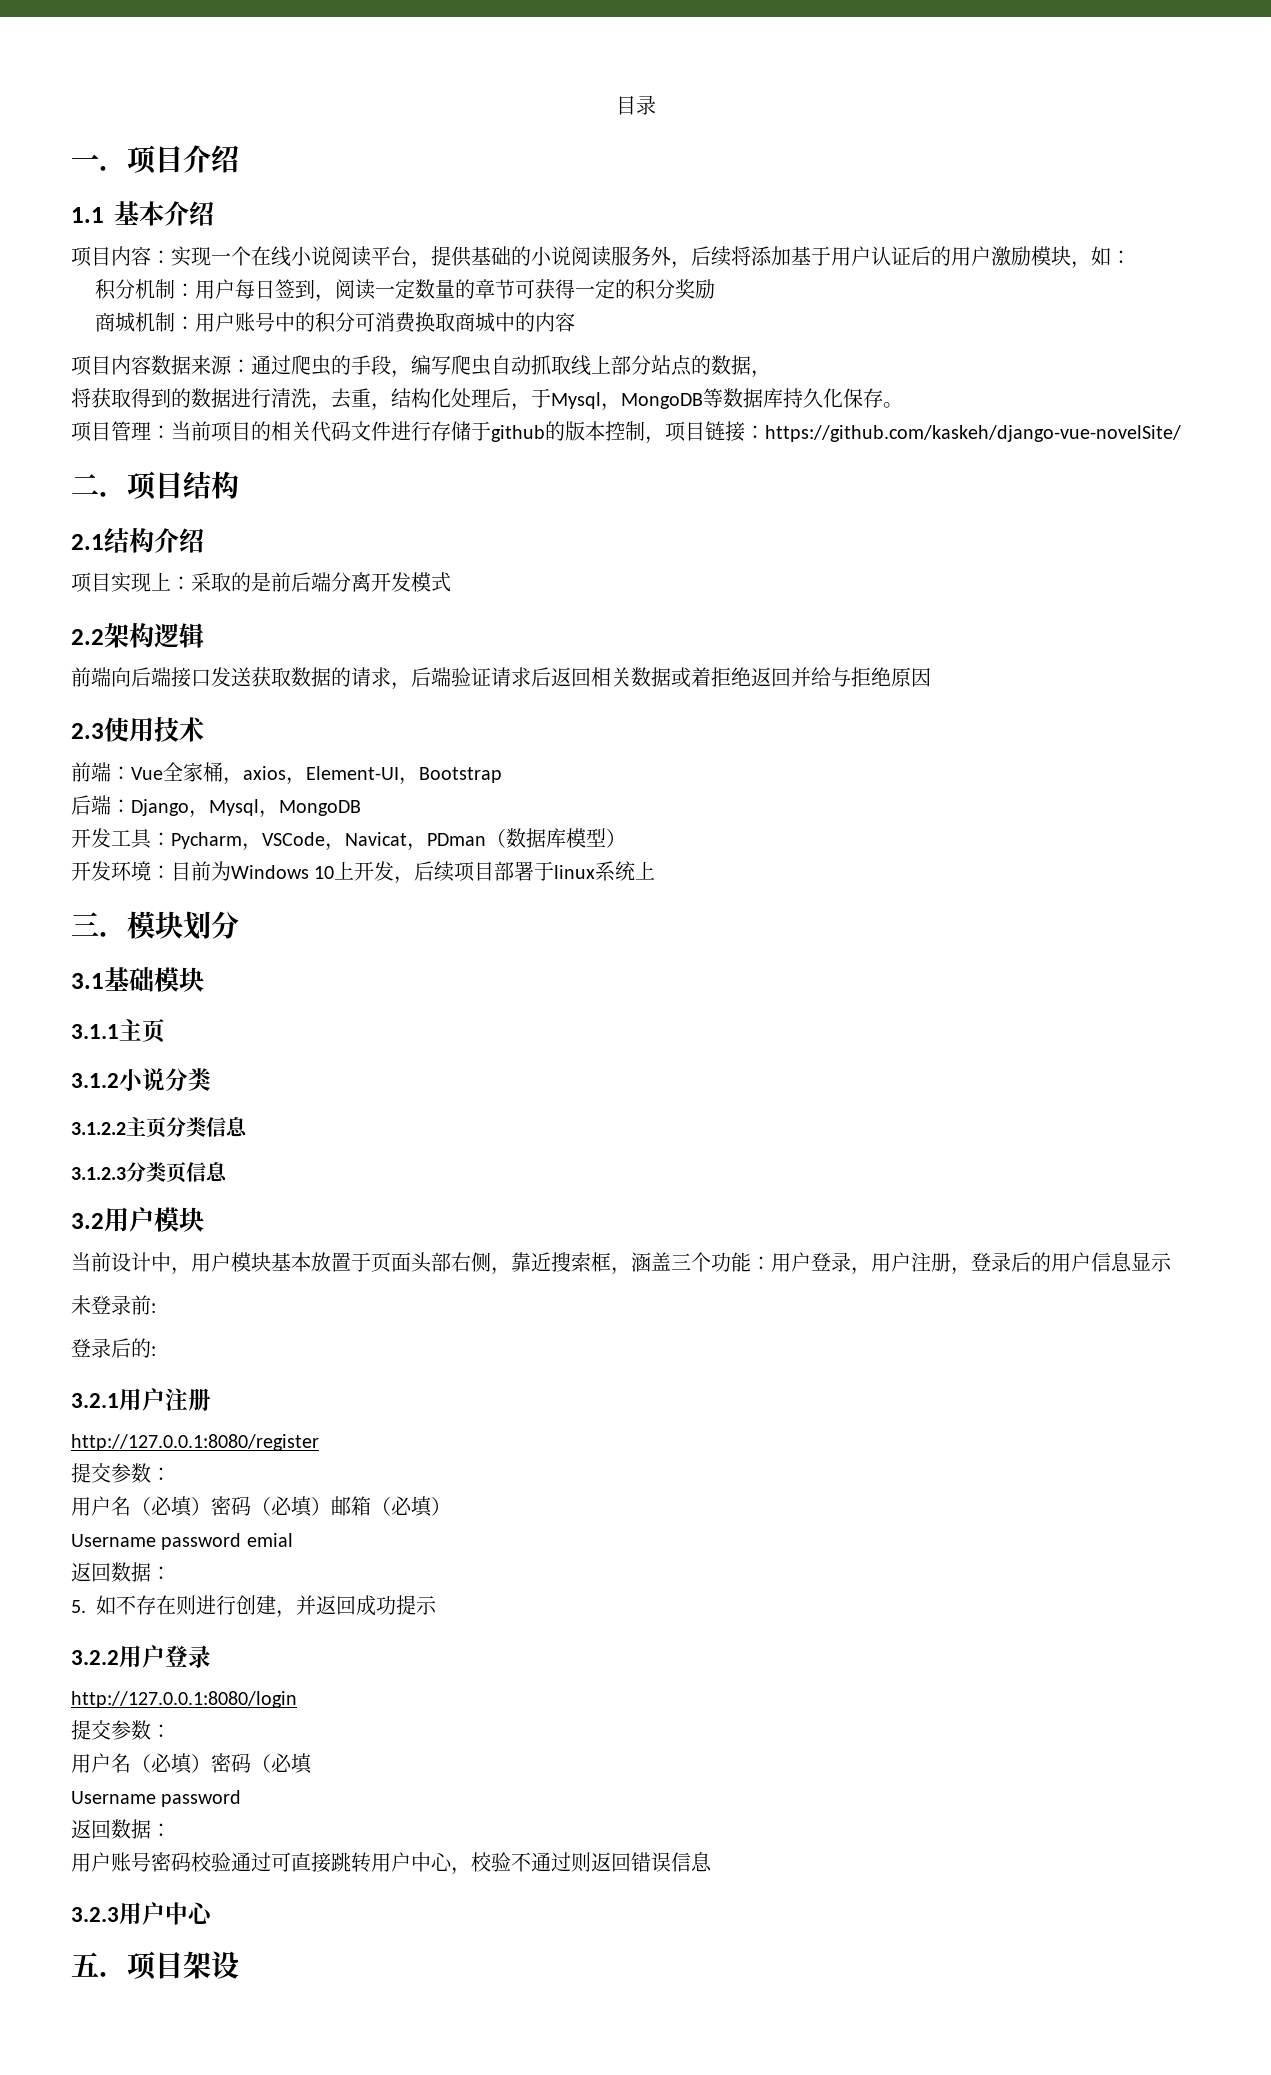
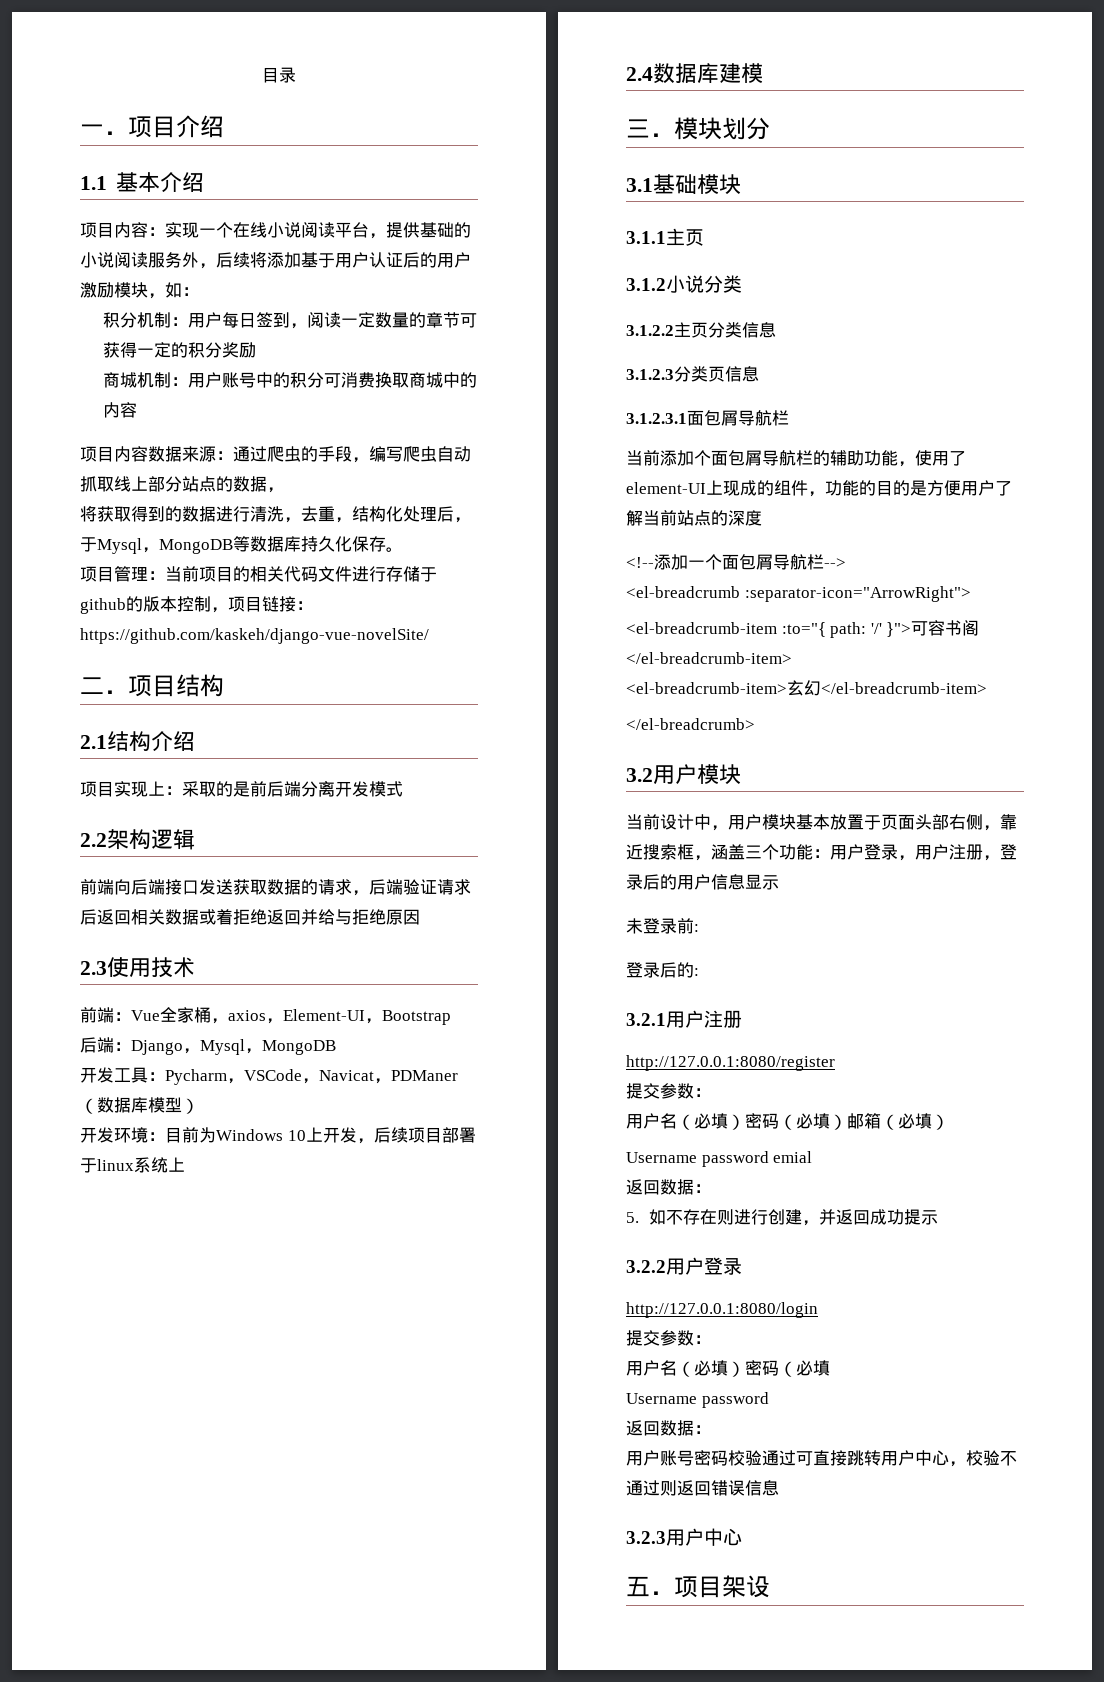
[427,833,486,846] PDman -> [391,1070,458,1081] PDManer
(656, 870) none -> [626,63,763,84] // 2.4数据库建模
(228, 1172) none -> [626,410,789,426] [626,450,966,467] [626,480,1012,497] [626,510,762,526] [626,554,846,570] [626,586,971,602] [626,620,980,638] [626,652,792,664] [626,680,987,696] [626,718,755,730] // 3.1.2.3.1面包屑导航栏 // 当前添加个面包屑导航栏的辅助功能，使用了element-UI上现成的组件，功能的目的是方便用户了解当前站点的深度 // <!--添加一个面包屑导航栏--> // <el-breadcrumb :separator-icon="ArrowRight"> // <el-breadcrumb-item :to="{ path: '/' }">可容书阁</el-breadcrumb-item> // <el-breadcrumb-item>玄幻</el-breadcrumb-item> // </el-breadcrumb>

